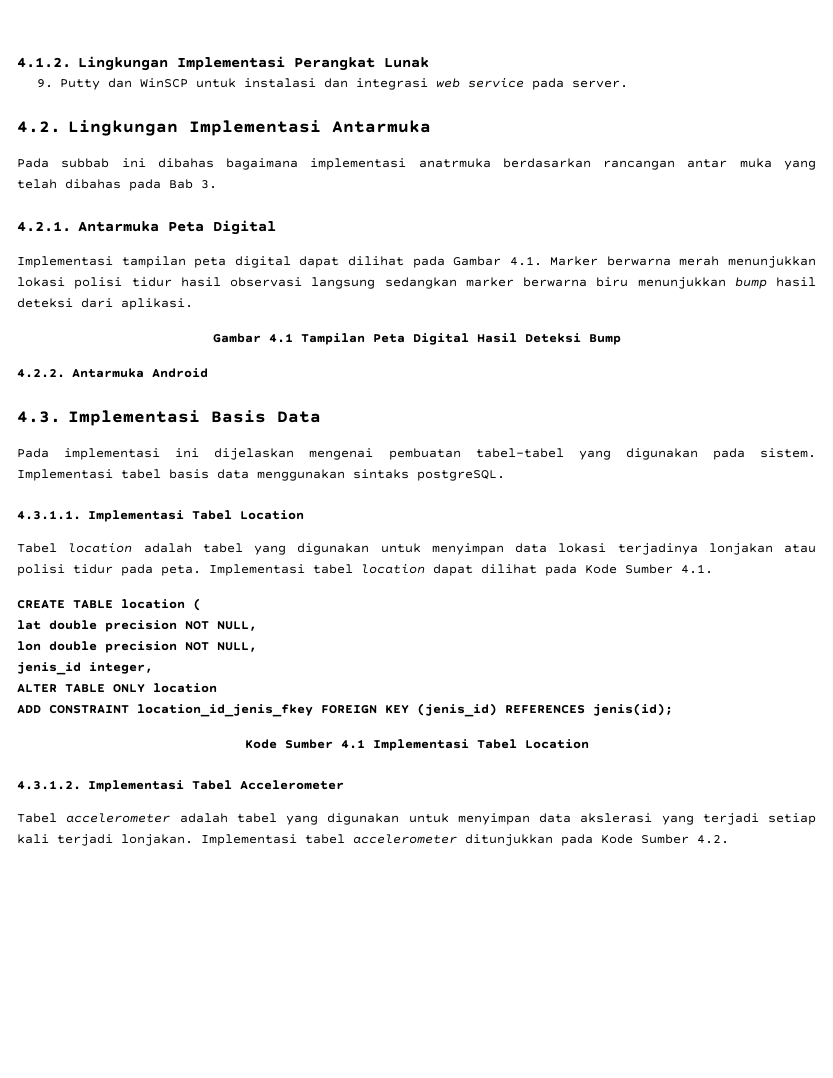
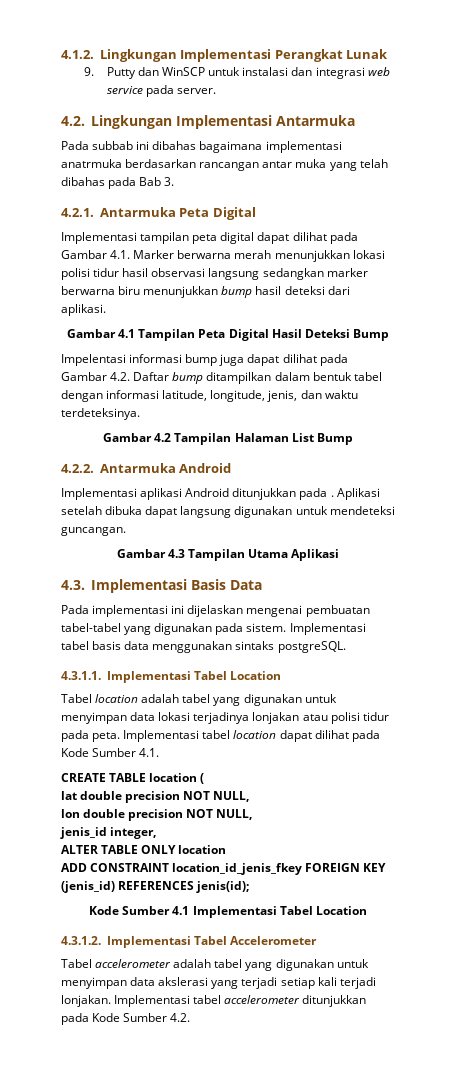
[17,368,208,378] 4.2.2. Antarmuka Android -> [61,354,348,366] [61,372,382,384] [61,390,358,402] [61,408,140,420] [103,433,353,445] [61,463,232,473] [61,488,380,500] [61,506,395,518] [61,527,126,536] [116,549,340,561] Impelentasi informasi bump juga dapat dilihat pada Gambar 4.2. Daftar bump ditampilkan dalam bentuk tabel dengan informasi latitude, longitude, jenis, dan waktu terdeteksinya. // Gambar 4.2 Tampilan Halaman List Bump // 4.2.2. Antarmuka Android // Implementasi aplikasi Android ditunjukkan pada . Aplikasi setelah dibuka dapat langsung digunakan untuk mendeteksi guncangan. // Gambar 4.3 Tampilan Utama Aplikasi

